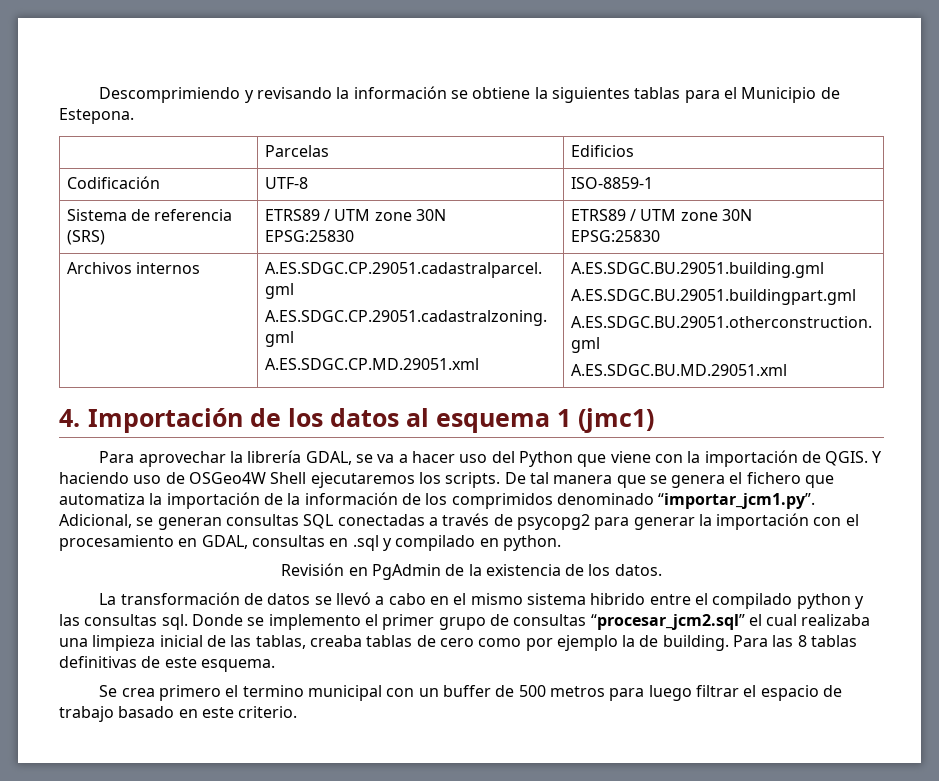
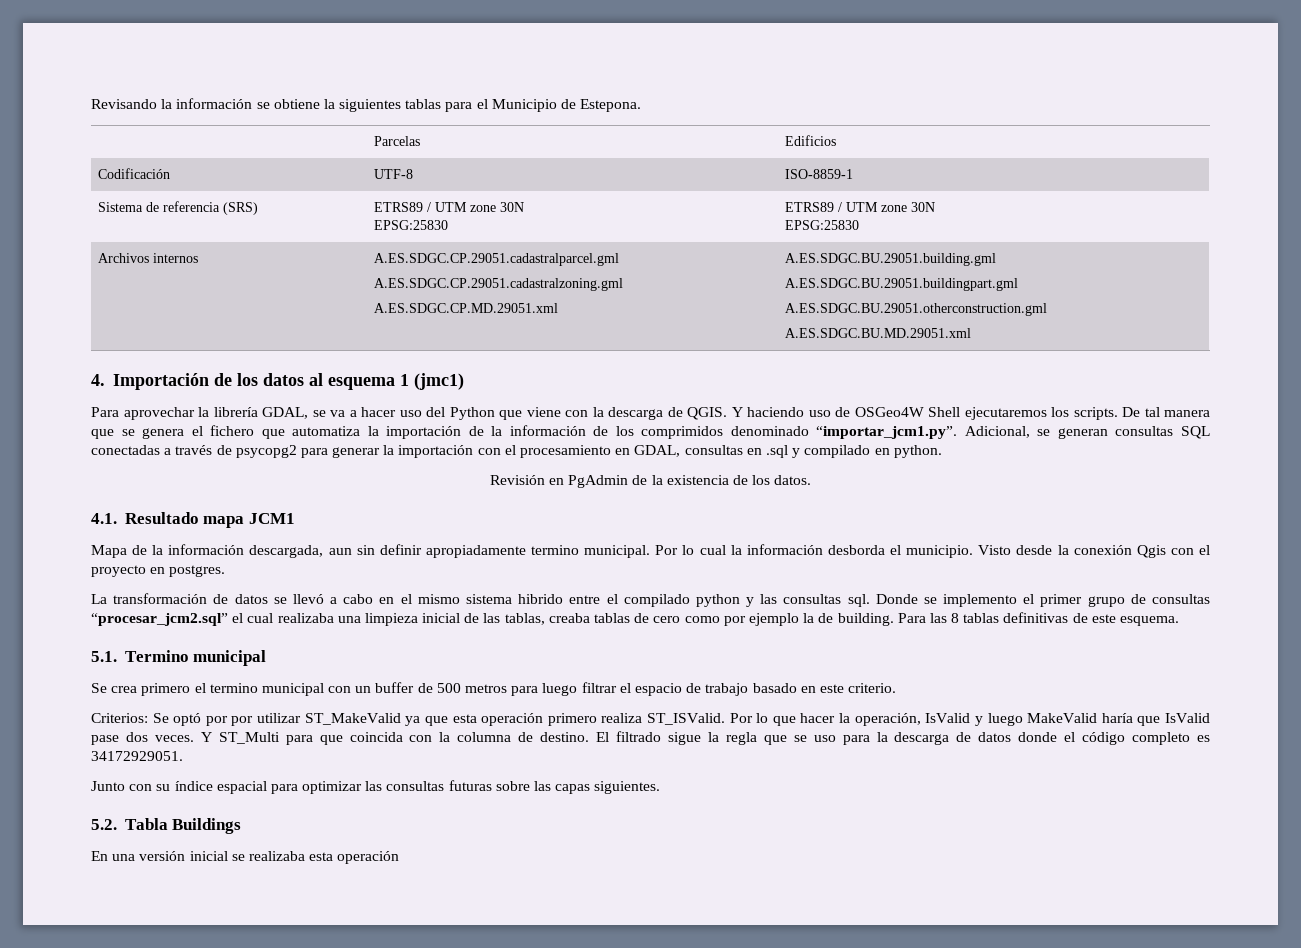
[99,87,333,103] Descomprimiendo y revisando -> [91,99,157,109] Revisando
[704,450,798,467] importación -> [608,407,663,420] descarga
(662, 570) none -> [91,512,295,528] [91,544,1210,558] [91,565,226,577] // 4.1. Resultado mapa JCM1 // Mapa de la información descargada, aun sin definir apropiadamente termino municipal. Por lo cual la información desborda el municipio. Visto desde la conexión Qgis con el proyecto en postgres.
(275, 665) none -> [91,650,267,666] // 5.1. Termino municipal
(298, 712) none -> [91,713,1211,726] [91,731,1210,745] [91,751,183,761] [91,780,661,794] [91,818,242,834] [91,851,400,864] // Criterios: Se optó por por utilizar ST_MakeValid ya que esta operación primero realiza ST_ISValid. Por lo que hacer la operación, IsValid y luego MakeValid haría que IsValid pase dos veces. Y ST_Multi para que coincida con la columna de destino. El filtrado sigue la regla que se uso para la descarga de datos donde el código completo es 34172929051. // Junto con su índice espacial para optimizar las consultas futuras sobre las capas siguientes. // 5.2. Tabla Buildings // En una versión inicial se realizaba esta operación

